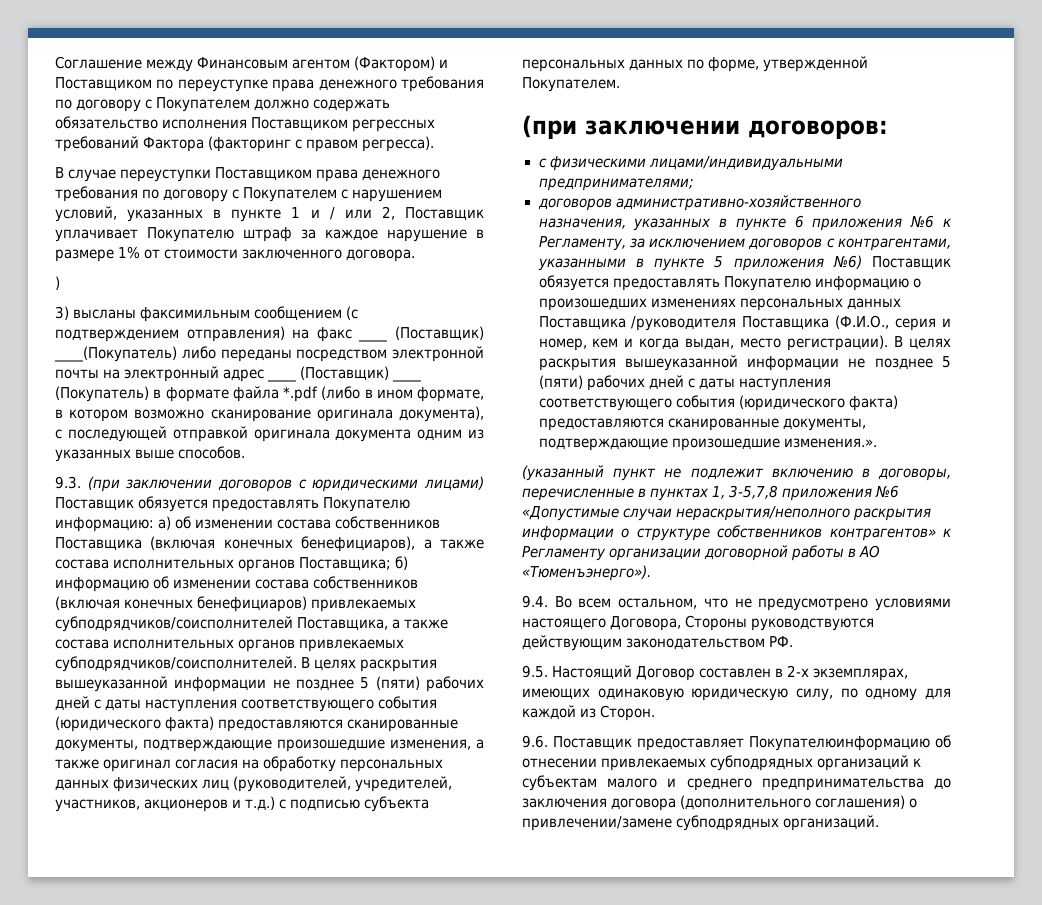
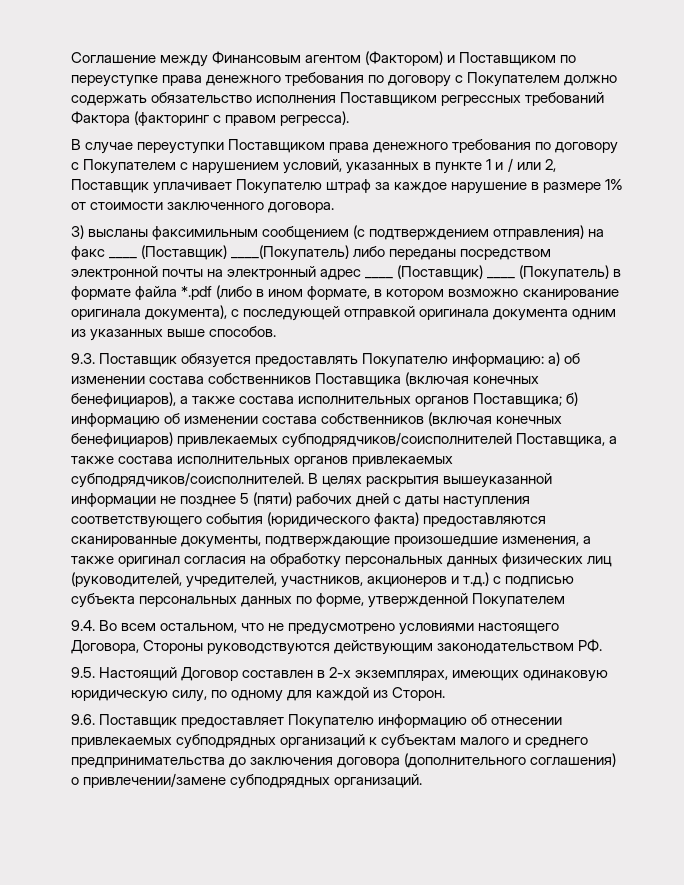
[55,276,60,290] // ) -> (335, 207) none
[87,476,484,492] (при заключении договоров с юридическими лицами) -> (95, 358) none
[522,77,620,92] [522,115,888,139] [538,156,843,171] [538,178,694,191] [537,195,861,211] [538,215,952,231] [538,236,951,251] [537,255,951,271] [538,275,921,291] [538,298,901,311] [538,315,951,331] [538,335,951,351] [538,355,951,371] [538,375,831,391] [538,395,898,411] [538,418,866,431] [538,438,877,451] [522,465,951,481] [522,485,900,501] [522,506,932,521] [522,525,952,541] [522,545,881,561] [522,565,651,581] Покупателем. // (при заключении договоров: // с физическими лицами/индивидуальными предпринимателями; // договоров административно-хозяйственного назначения, указанных в пункте 6 приложения №6 к Регламенту, за исключением договоров с контрагентами, указанными в пункте 5 приложения №6) Поставщик обязуется предоставлять Покупателю информацию о произошедших изменениях персональных данных Поставщика /руководителя Поставщика (Ф.И.О., серия и номер, кем и когда выдан, место регистрации). В целях раскрытия вышеуказанной информации не позднее 5 (пяти) рабочих дней с даты наступления соответствующего события (юридического факта) предоставляются сканированные документы, подтверждающие произошедшие изменения.». // (указанный пункт не подлежит включению в договоры, перечисленные в пунктах 1, 3-5,7,8 приложения №6 «Допустимые случаи нераскрытия/неполного раскрытия информации о структуре собственников контрагентов» к Регламенту организации договорной работы в АО «Тюменъэнерго»). -> [472,593,566,608] Покупателем
[749,736,930,751] Покупателюинформацию -> [288,714,468,729] Покупателю информацию

